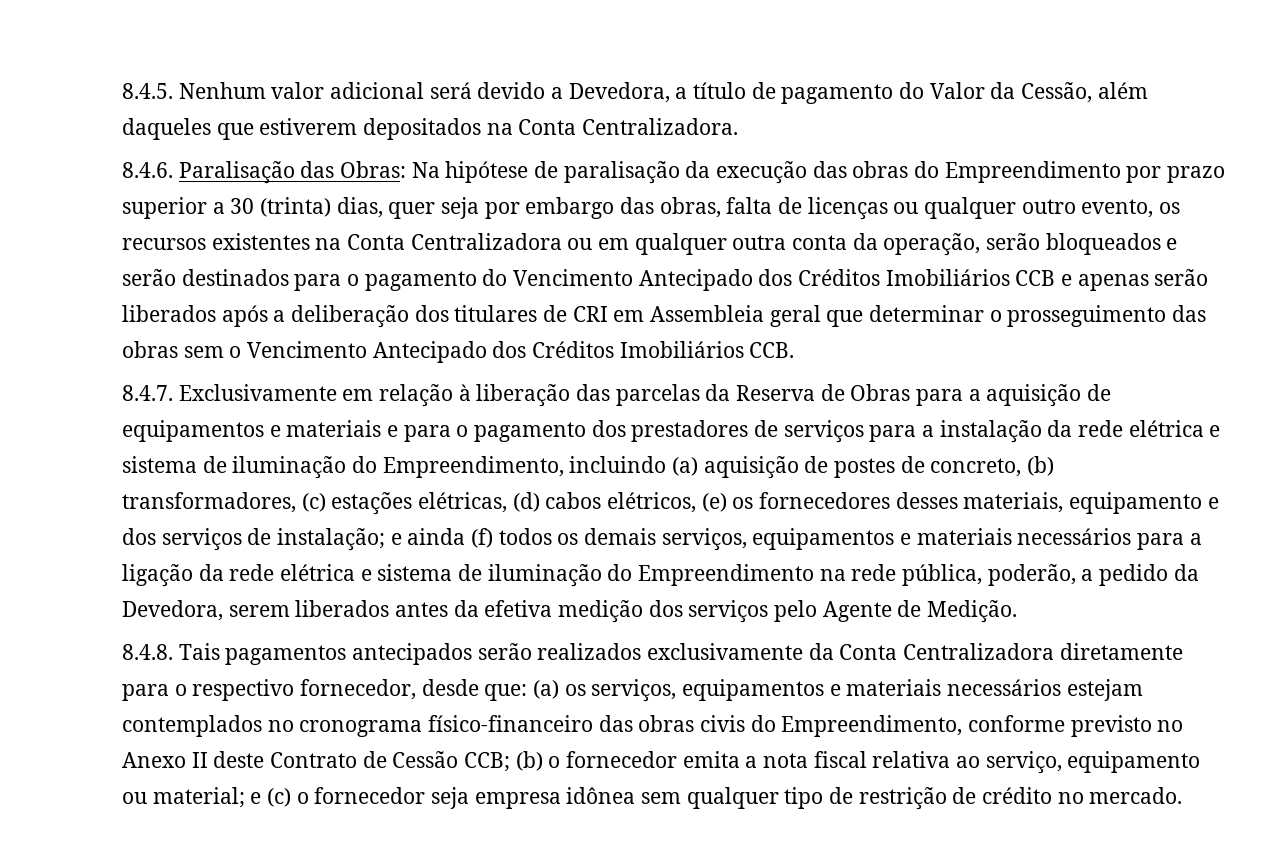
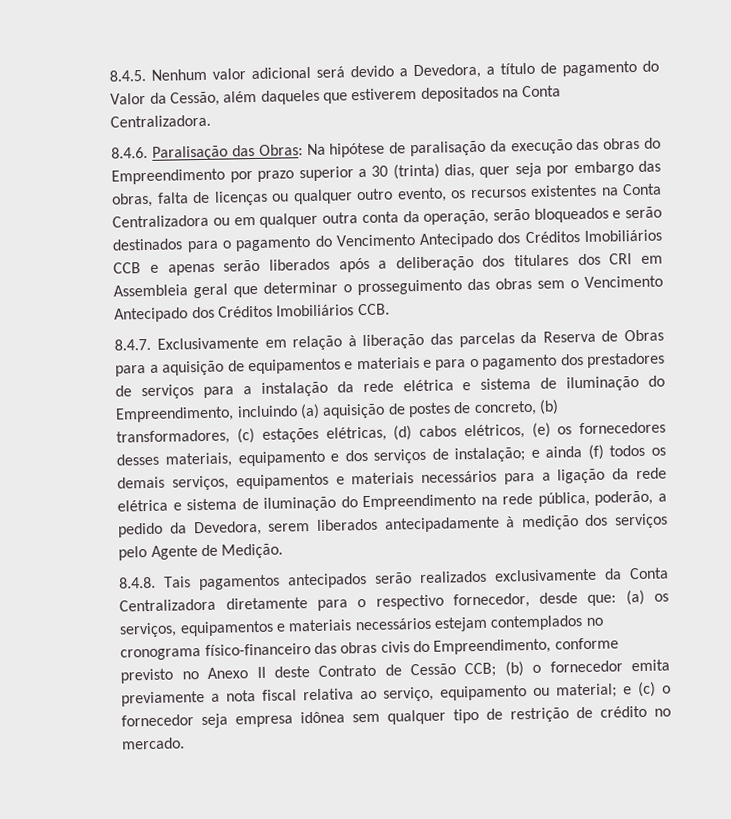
[542,305,567,322] de -> [577,253,601,266] dos
[394,600,553,617] antes da efetiva -> [384,516,516,533] antecipadamente à
(740, 759) none -> [121,690,206,707] previamente

